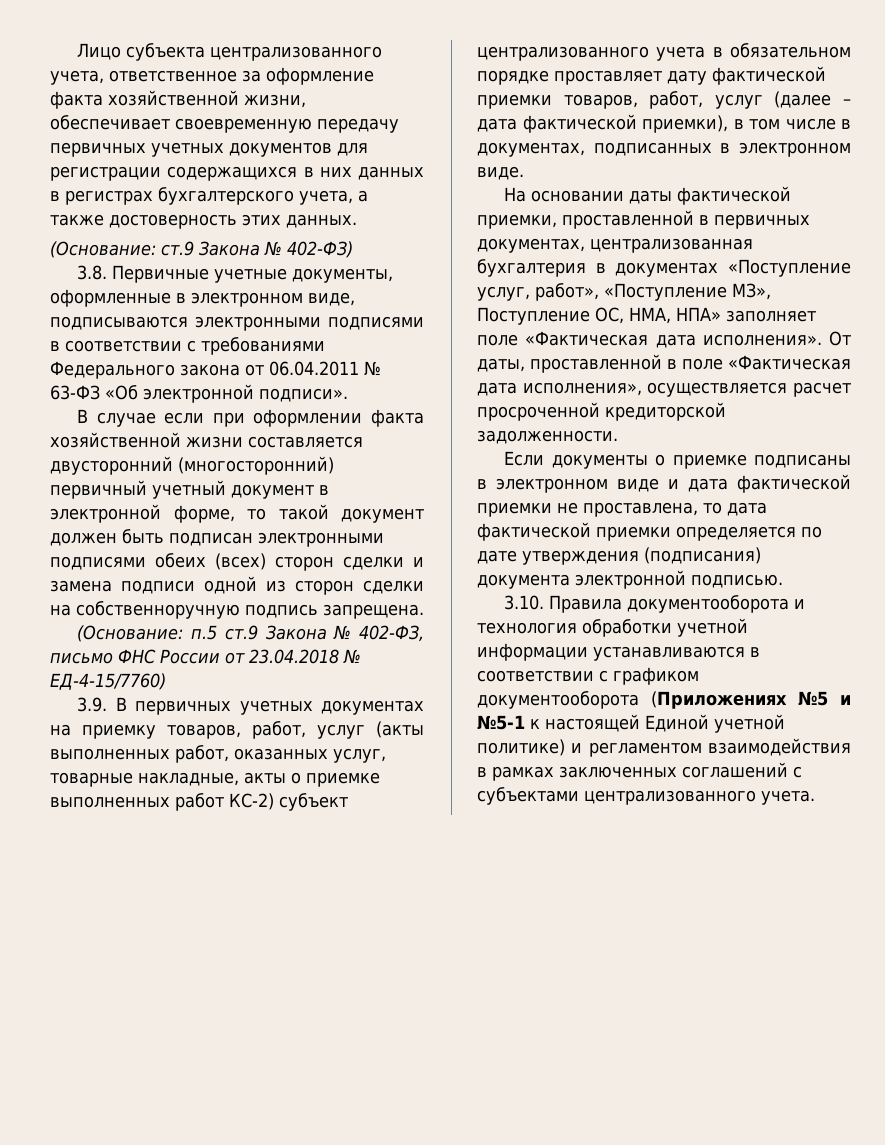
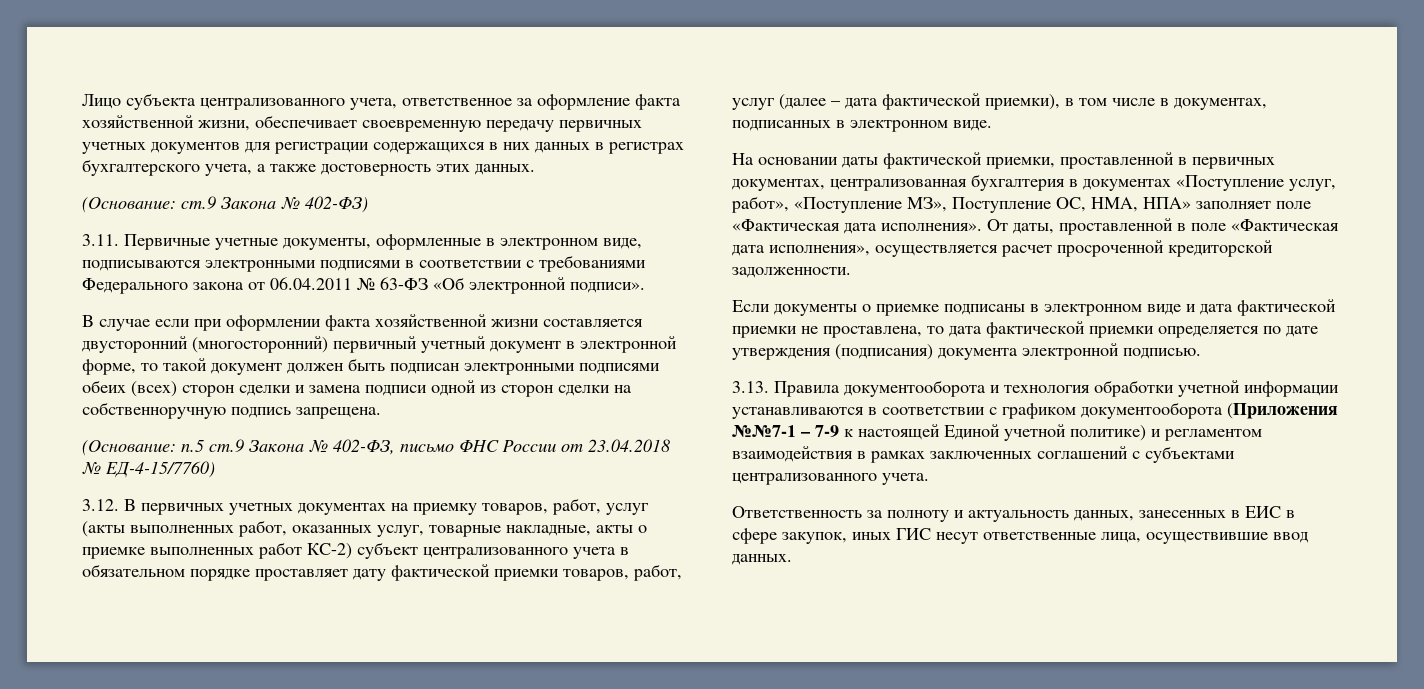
[77,265,108,280] 3.8. -> [82,234,119,246] 3.11.
[77,697,108,712] 3.9. -> [82,499,119,511] 3.12.
[504,595,545,610] 3.10. -> [732,381,769,393] 3.13.
[651,691,851,709] [477,715,525,730] (Приложениях №5 и №5-1 -> [1227,403,1338,419] [732,425,839,437] (Приложения №№7-1 – 7-9
(815, 797) none -> [732,506,1295,522] [732,528,1308,544] [732,554,792,565] // Ответственность за полноту и актуальность данных, занесенных в ЕИС в сфере закупок, иных ГИС несут ответственные лица, осуществившие ввод данных.

